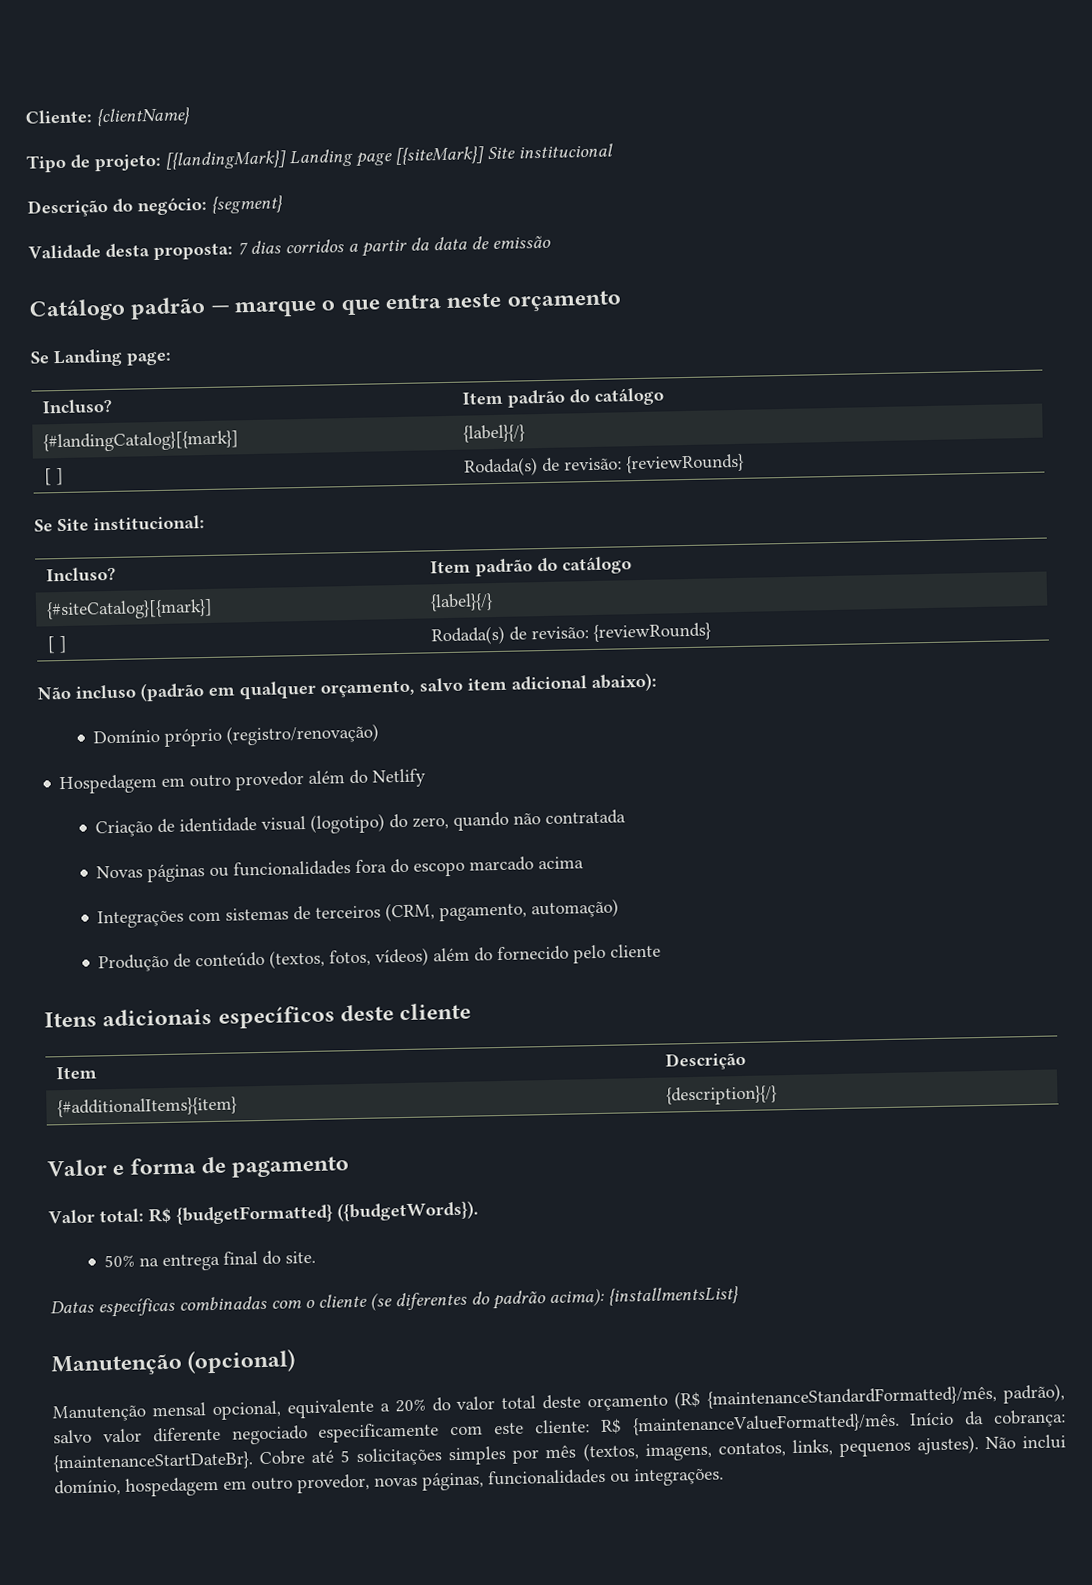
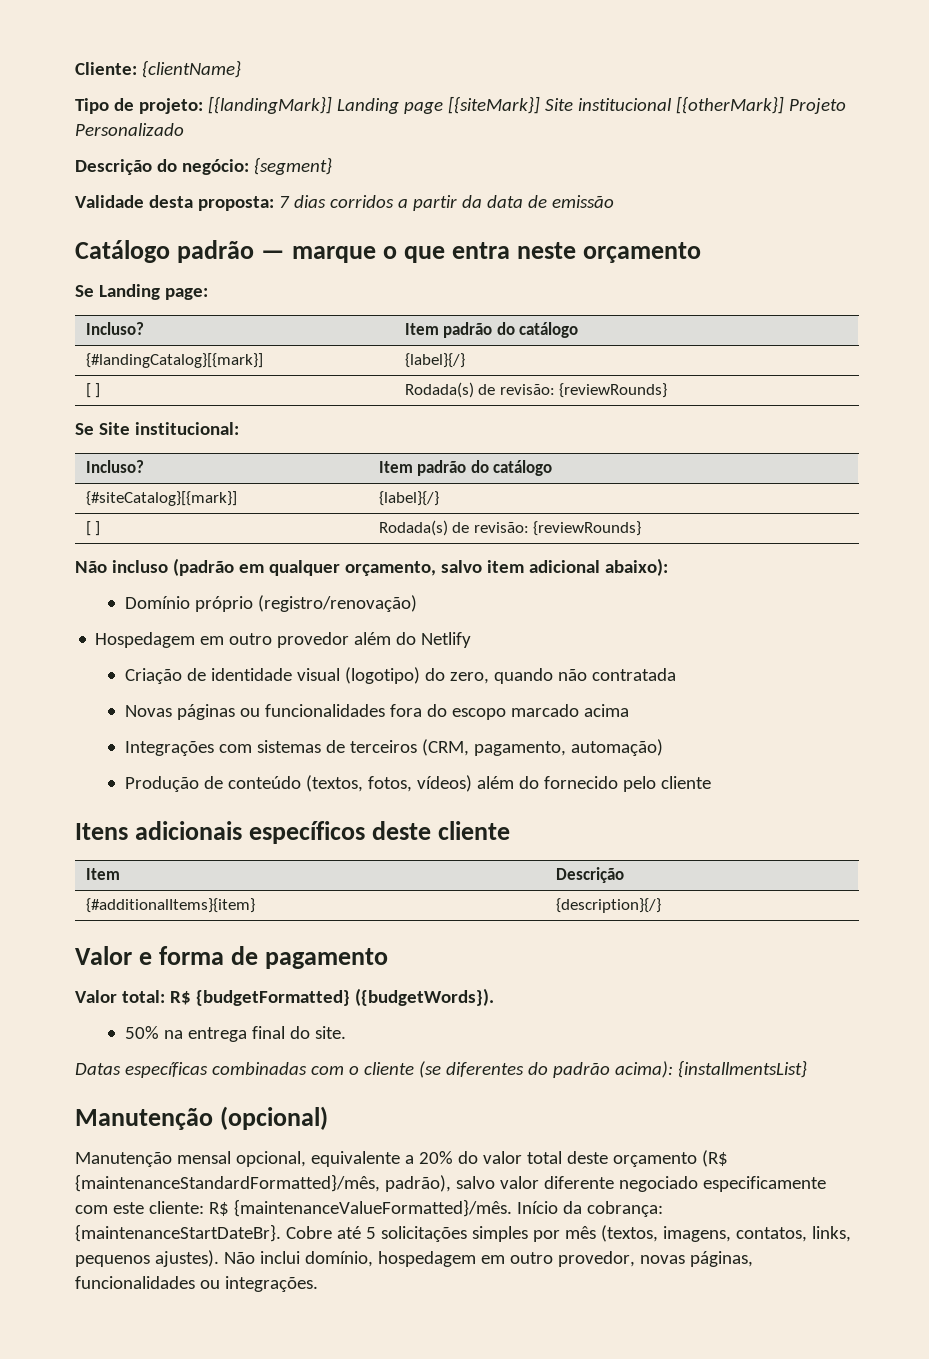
(613, 151) none -> [675,96,846,114] [75,123,184,136] [{otherMark}] Projeto Personalizado

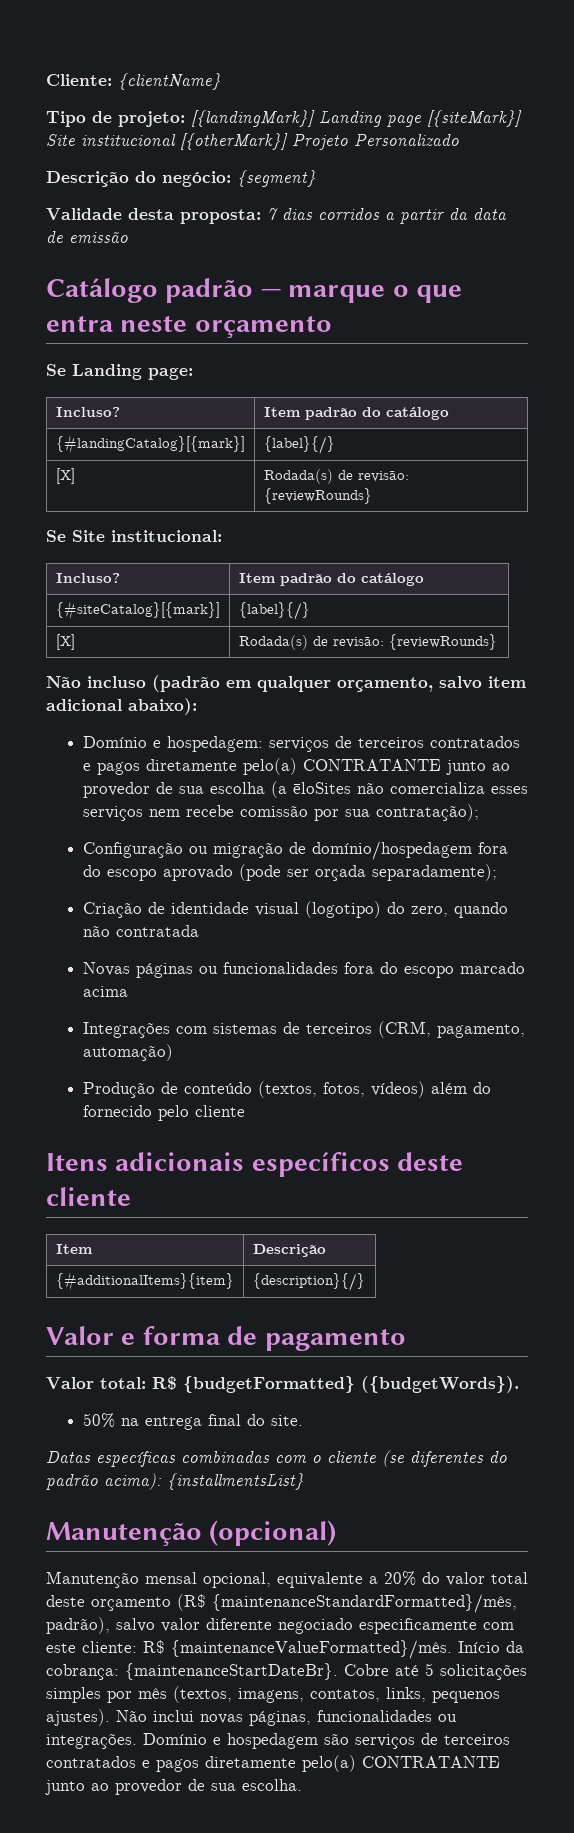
[85,383,101,398] [ ] -> [55,468,75,484] [X]
[85,521,101,536] [ ] -> [55,634,75,650] [X]
[194,595,417,612] [95,632,472,648] próprio (registro/renovação) // Hospedagem em outro provedor além do Netlify -> [152,736,520,752] [82,758,510,775] [82,781,528,798] [82,804,479,821] [82,841,508,860] [82,864,497,881] e hospedagem: serviços de terceiros contratados e pagos diretamente pelo(a) CONTRATANTE junto ao provedor de sua escolha (a ēloSites não comercializa esses serviços nem recebe comissão por sua contratação); // Configuração ou migração de domínio/hospedagem fora do escopo aprovado (pode ser orçada separadamente);
[304,1251,635,1267] domínio, hospedagem em outro provedor, -> (194, 1716) none
(318, 1284) none -> [143,1733,510,1749] [46,1755,500,1772] [45,1779,302,1795] Domínio e hospedagem são serviços de terceiros contratados e pagos diretamente pelo(a) CONTRATANTE junto ao provedor de sua escolha.

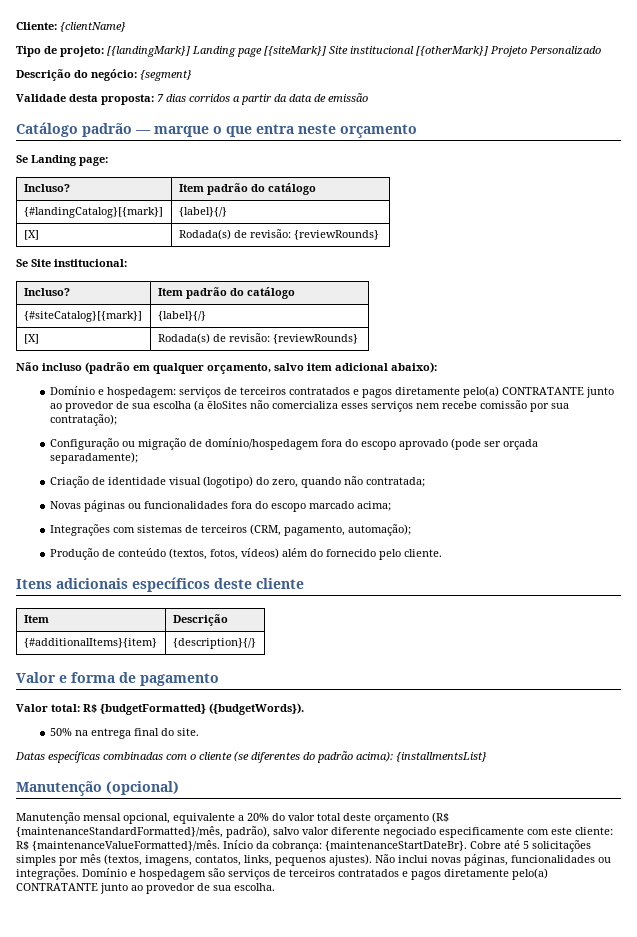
[115,925,199,937] contratada -> [365,477,425,487] contratada;
[82,986,128,997] acima -> [356,501,391,511] acima;
[82,1044,173,1061] automação) -> [347,524,411,536] automação);
[194,1105,245,1117] cliente -> [403,549,442,557] cliente.

